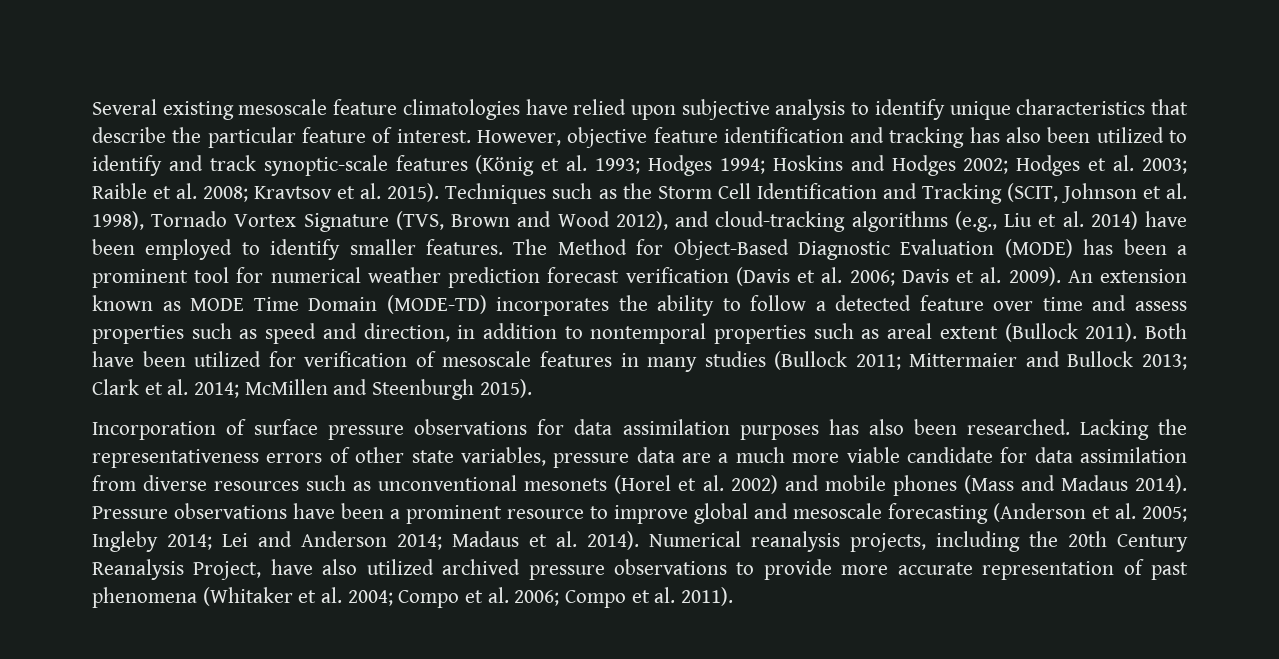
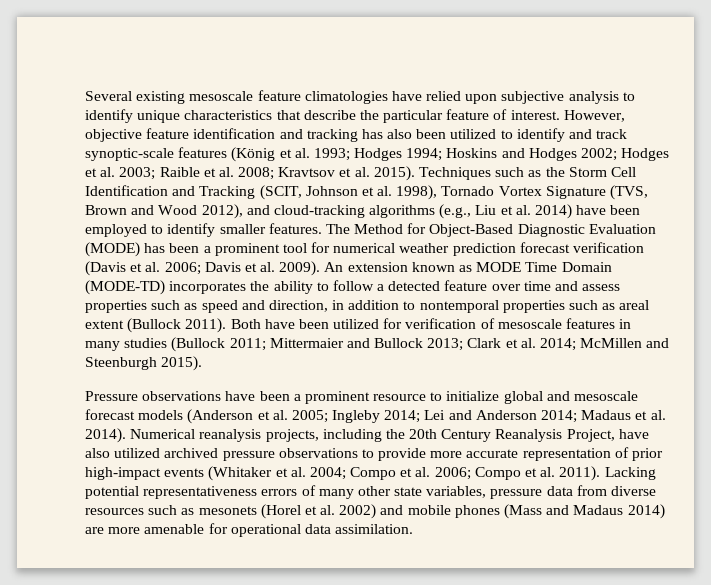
[92,419,1187,440] [92,447,1187,468] [92,475,1187,496] Incorporation of surface pressure observations for data assimilation purposes has also been researched. Lacking the representativeness errors of other state variables, pressure data are a much more viable candidate for data assimilation from diverse resources such as unconventional mesonets (Horel et al. 2002) and mobile phones (Mass and Madaus 2014). -> (203, 363) none
[614,505,688,524] improve -> [446,391,500,401] initialize
[888,503,988,524] forecasting -> [85,409,184,420] forecast models
[1151,562,1188,580] [92,587,197,608] past phenomena -> [632,448,664,461] [85,467,205,480] prior high-impact events
(734, 596) none -> [604,467,656,480] [85,485,657,499] [85,504,665,519] [85,523,414,537] Lacking potential representativeness errors of many other state variables, pressure data from diverse resources such as mesonets (Horel et al. 2002) and mobile phones (Mass and Madaus 2014) are more amenable for operational data assimilation.

